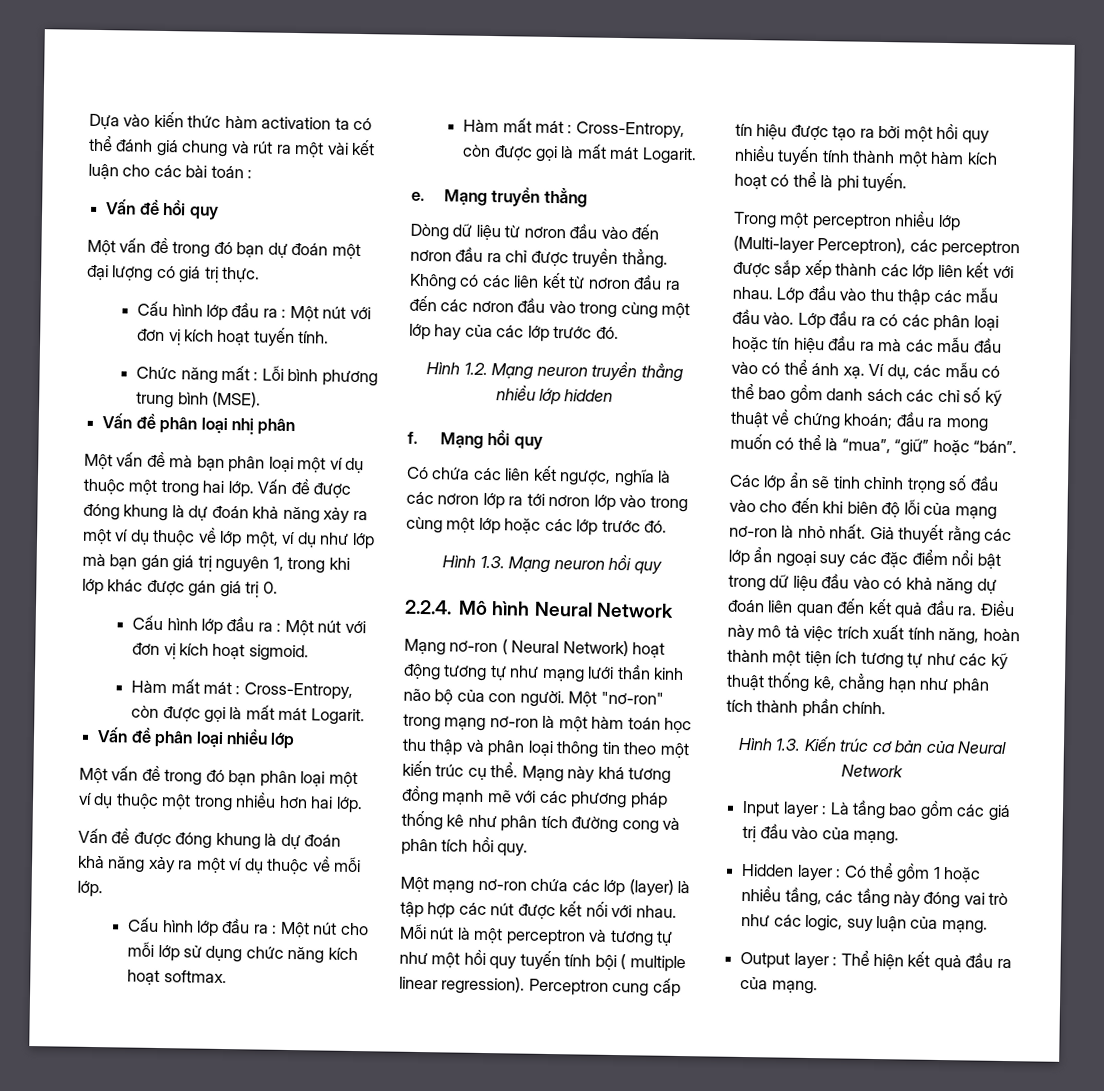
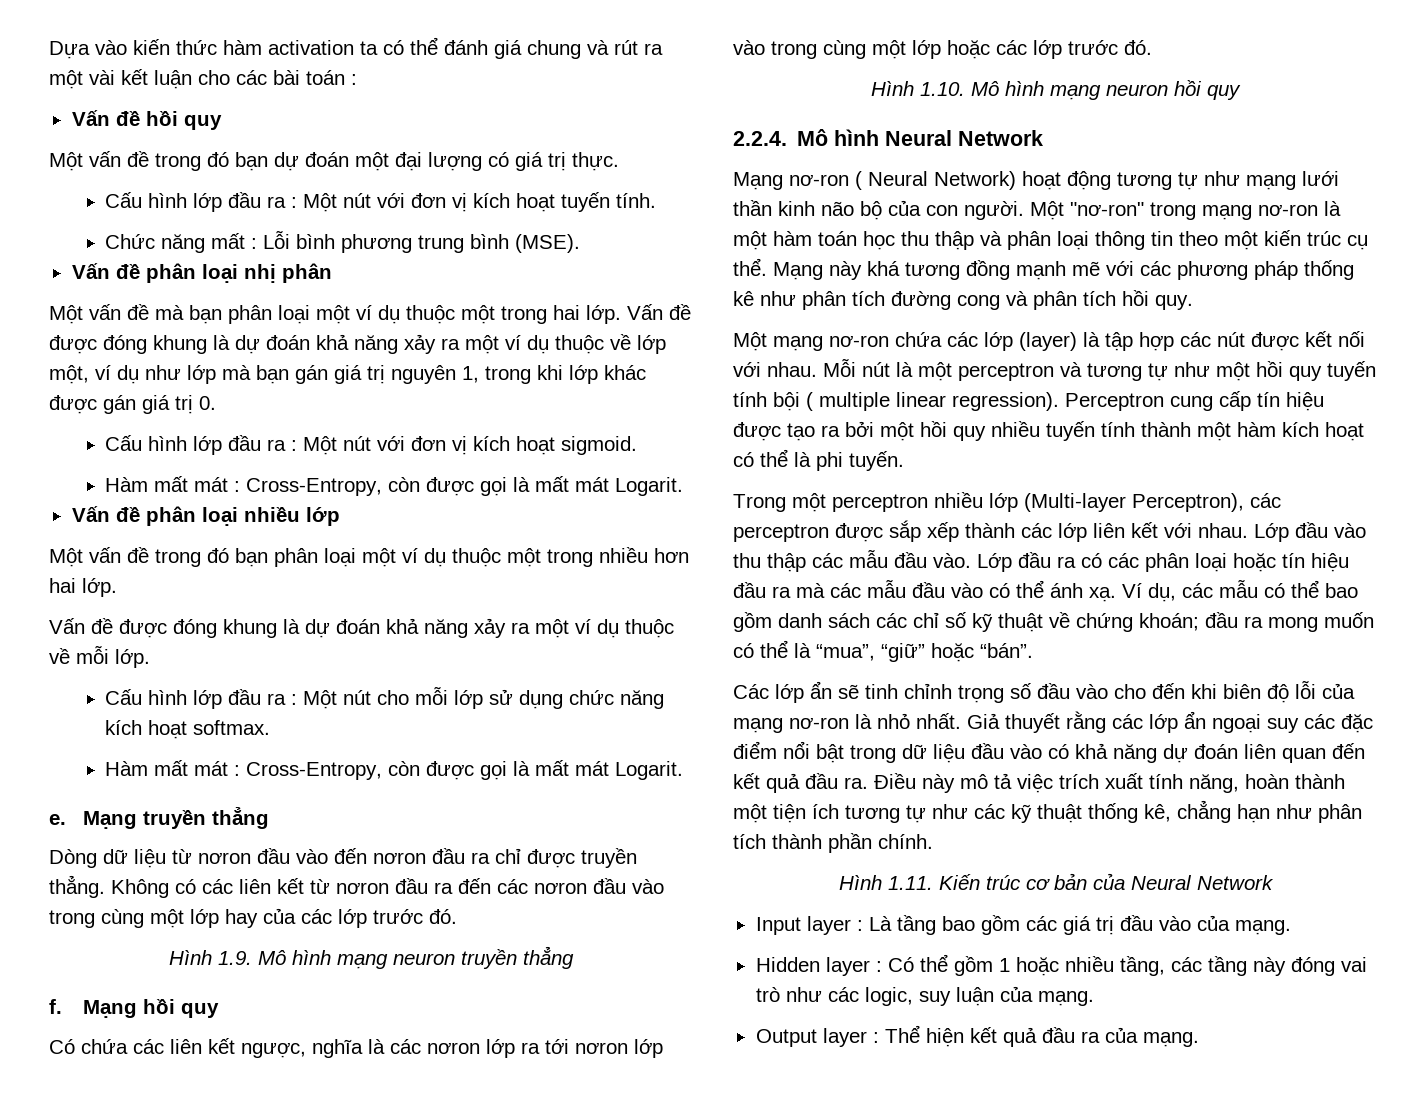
[463,362,534,380] 1.2. Mạng -> [218,950,388,969] 1.9. Mô hình mạng
[495,385,614,406] nhiều lớp hidden -> (574, 957) none
[479,555,551,573] 1.3. Mạng -> [920,81,1101,100] 1.10. Mô hình mạng
[775,738,802,751] 1.3. -> [887,876,933,890] 1.11.

